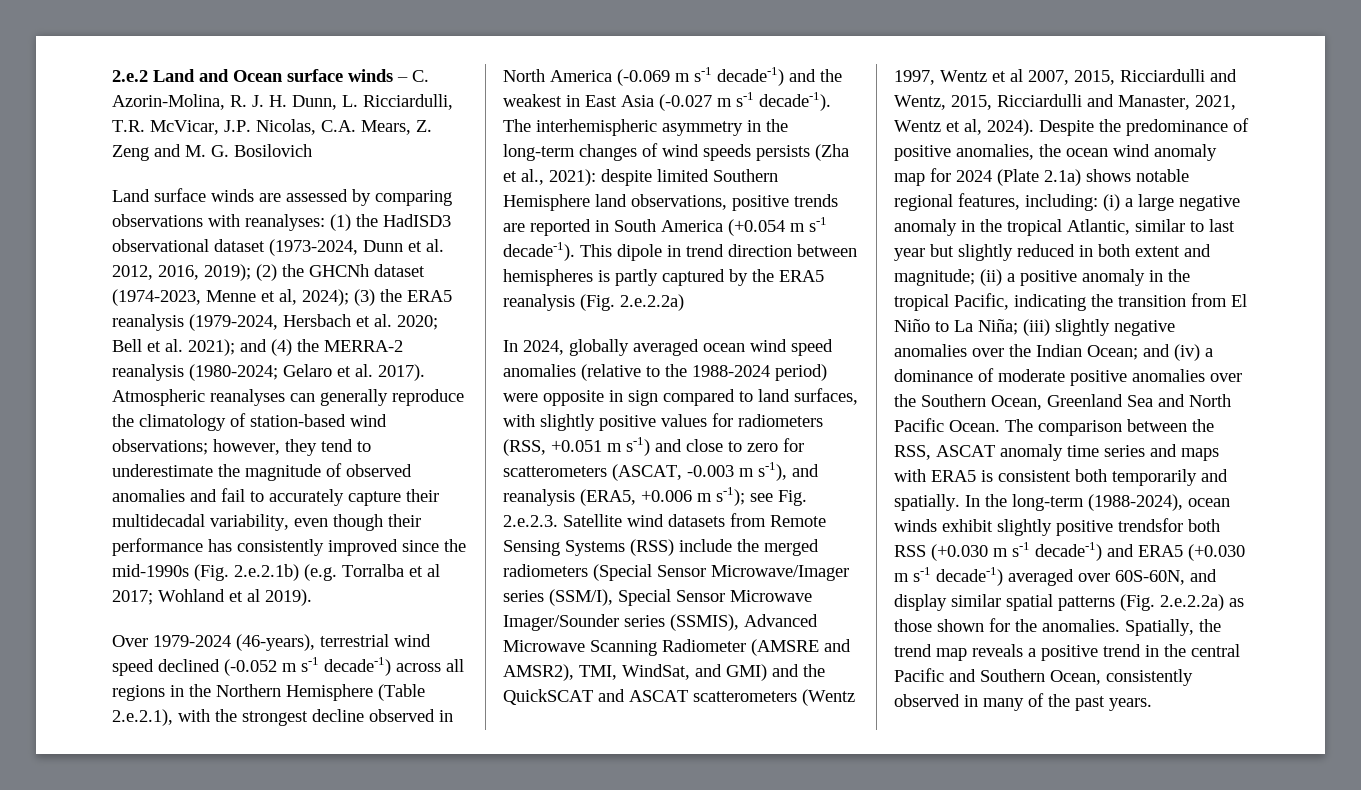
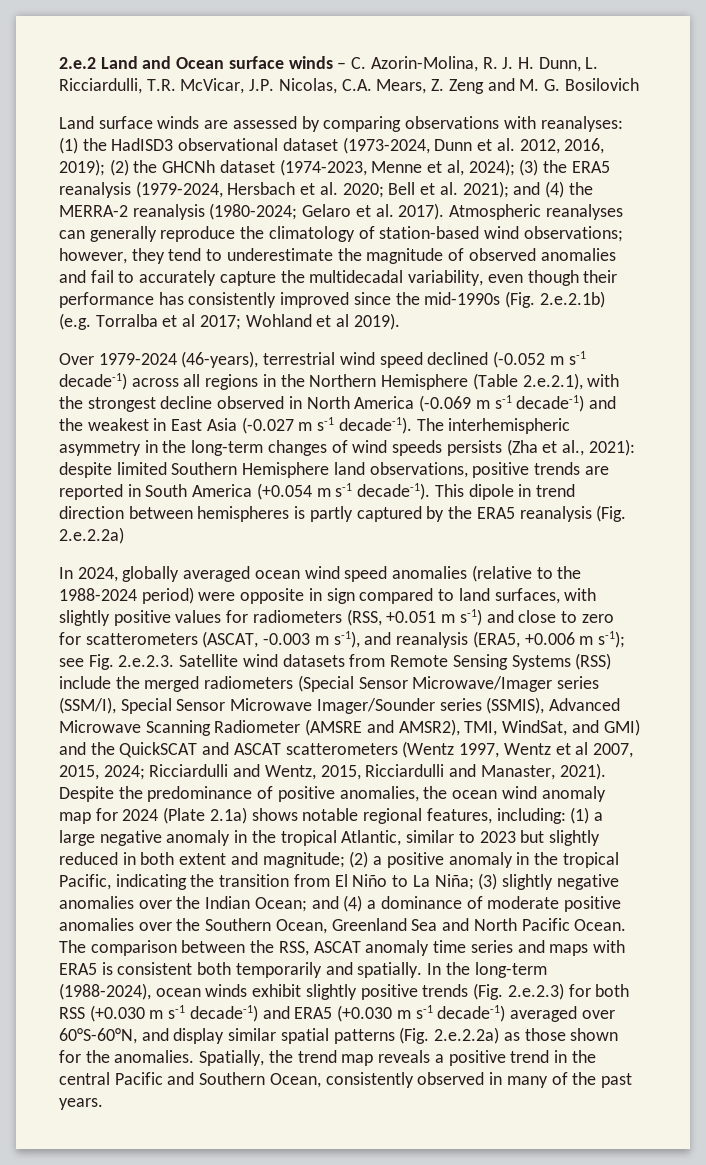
[406,489,439,502] their -> [280,270,305,283] the
(1115, 77) none -> [103,765,145,780] 2024;
[1195,95,1236,110] [894,119,1034,136] 2021, Wentz et al, 2024). -> [559,763,606,780] 2021).
[1103,194,1120,211] (i) -> [570,807,590,824] (1)
[1209,219,1235,232] [894,248,925,261] last year -> [479,831,516,843] 2023
[980,269,1002,286] (ii) -> [349,851,369,868] (2)
[1023,319,1050,336] (iii) -> [478,873,498,890] (3)
[1174,344,1200,361] (iv) -> [343,895,363,912] (4)
[1118,518,1183,532] trendsfor -> [422,983,591,1000] trends (Fig. 2.e.2.3) for
[1115,570,1185,585] 60S-60N, -> [59,1028,137,1044] 60°S-60°N,

